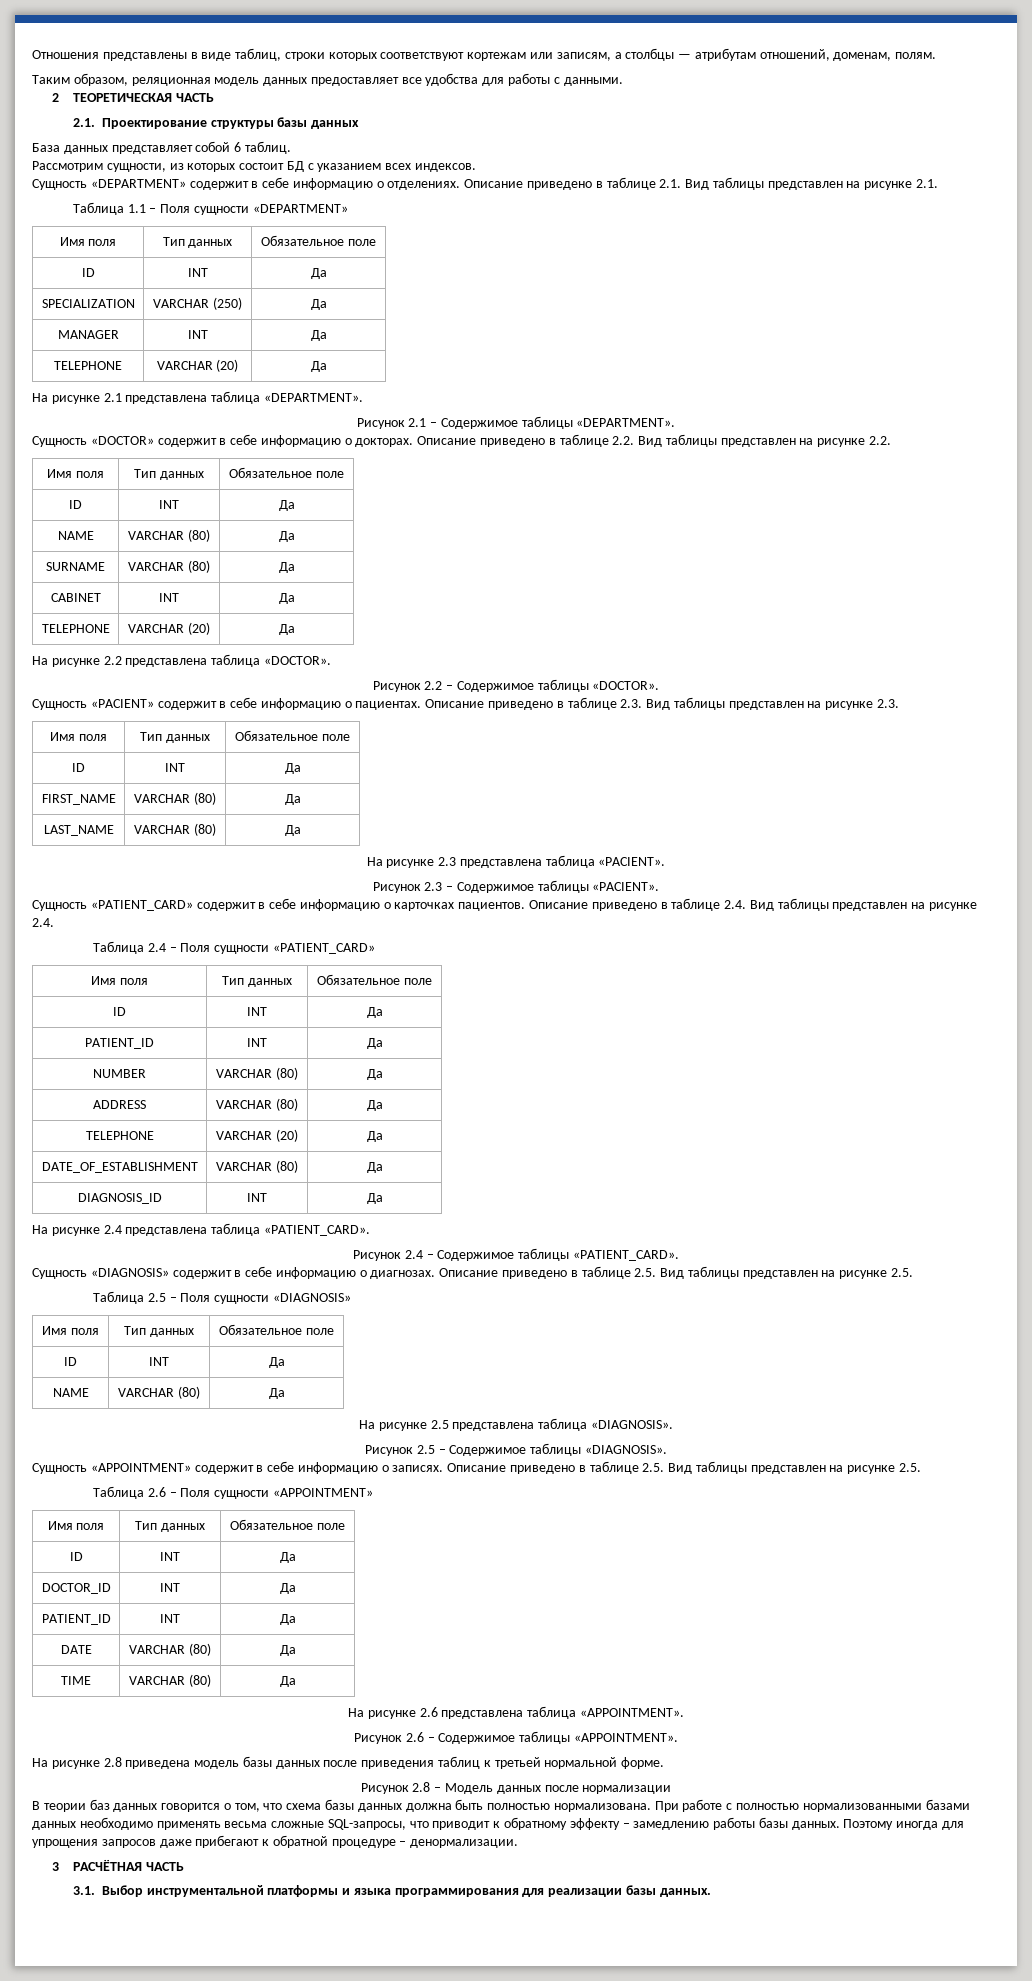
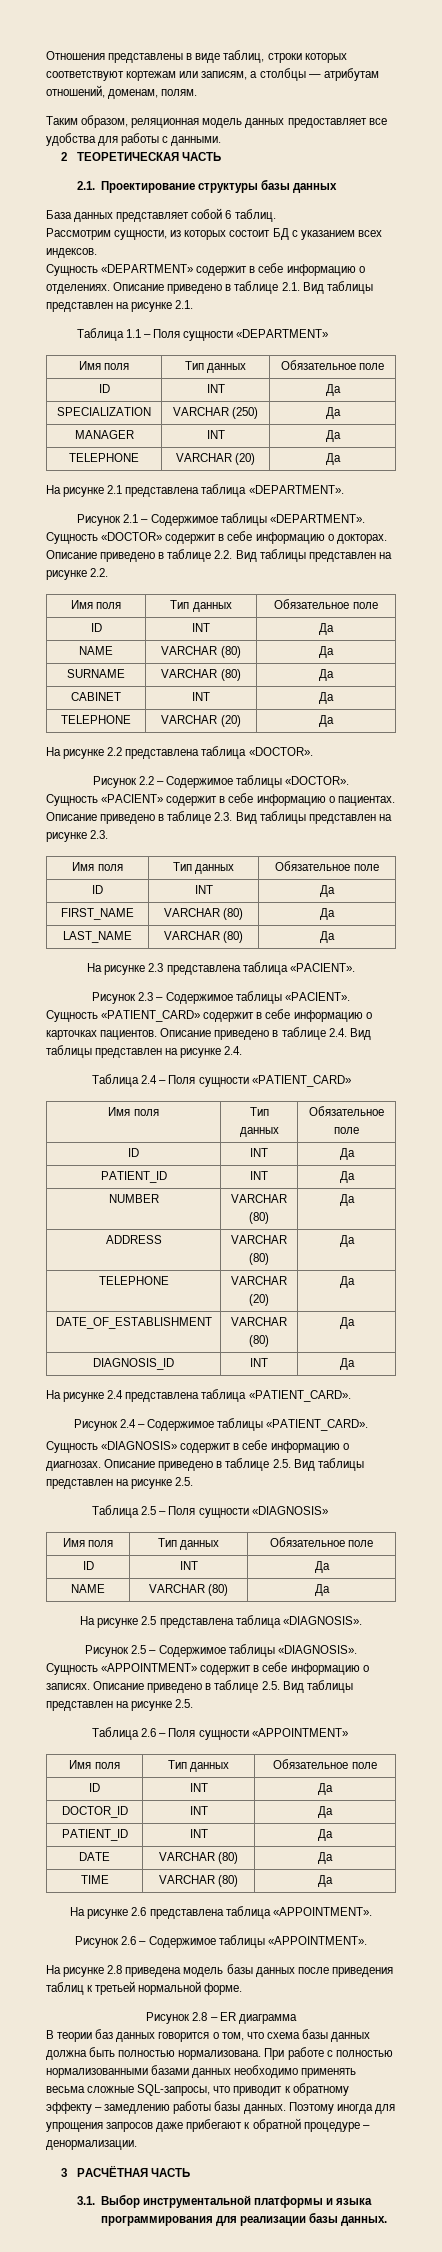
[444,1783,672,1794] Модель данных после нормализации -> [219,2012,297,2024] ER диаграмма

